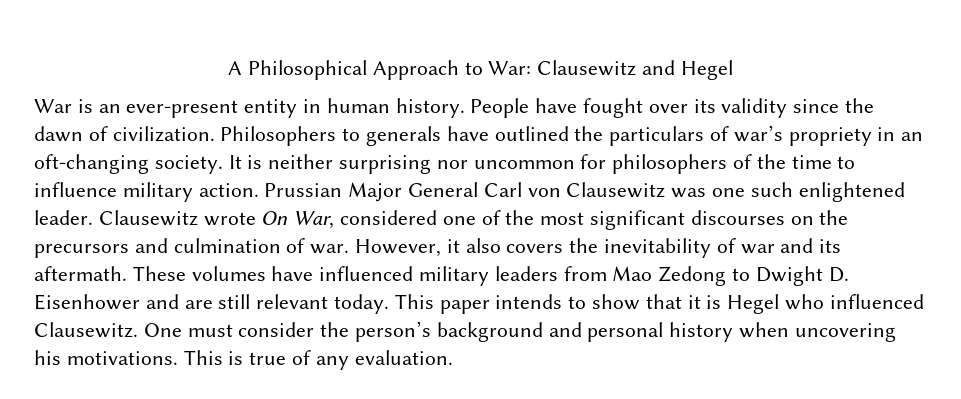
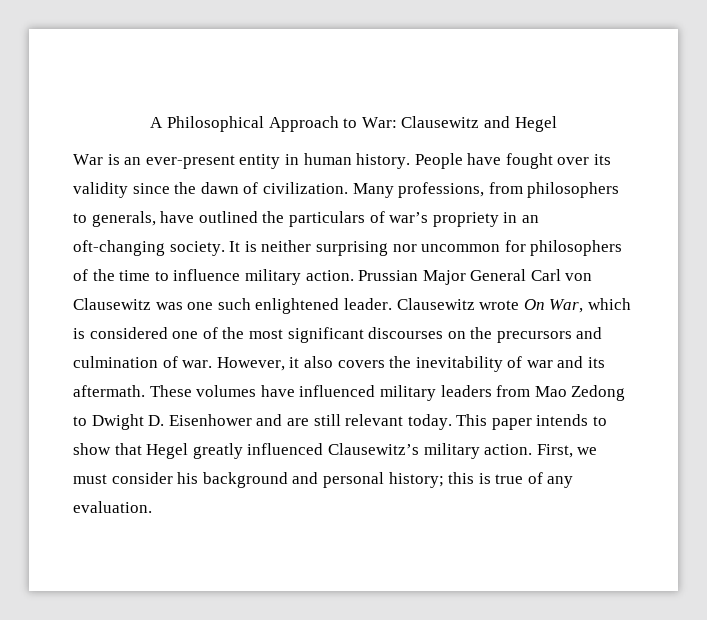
[220,126,442,146] Philosophers to generals -> [352,182,620,198] [73,211,156,227] Many professions, from philosophers to generals,
(335, 220) none -> [587,298,631,310] [73,328,85,339] which is
[687,294,924,314] [34,321,896,342] [34,350,223,365] it is Hegel who influenced Clausewitz. One must consider the person’s background and personal history when uncovering his motivations. This -> [146,443,598,459] [73,472,475,488] Hegel greatly influenced Clausewitz’s military action. First, we must consider his background and personal history; this

